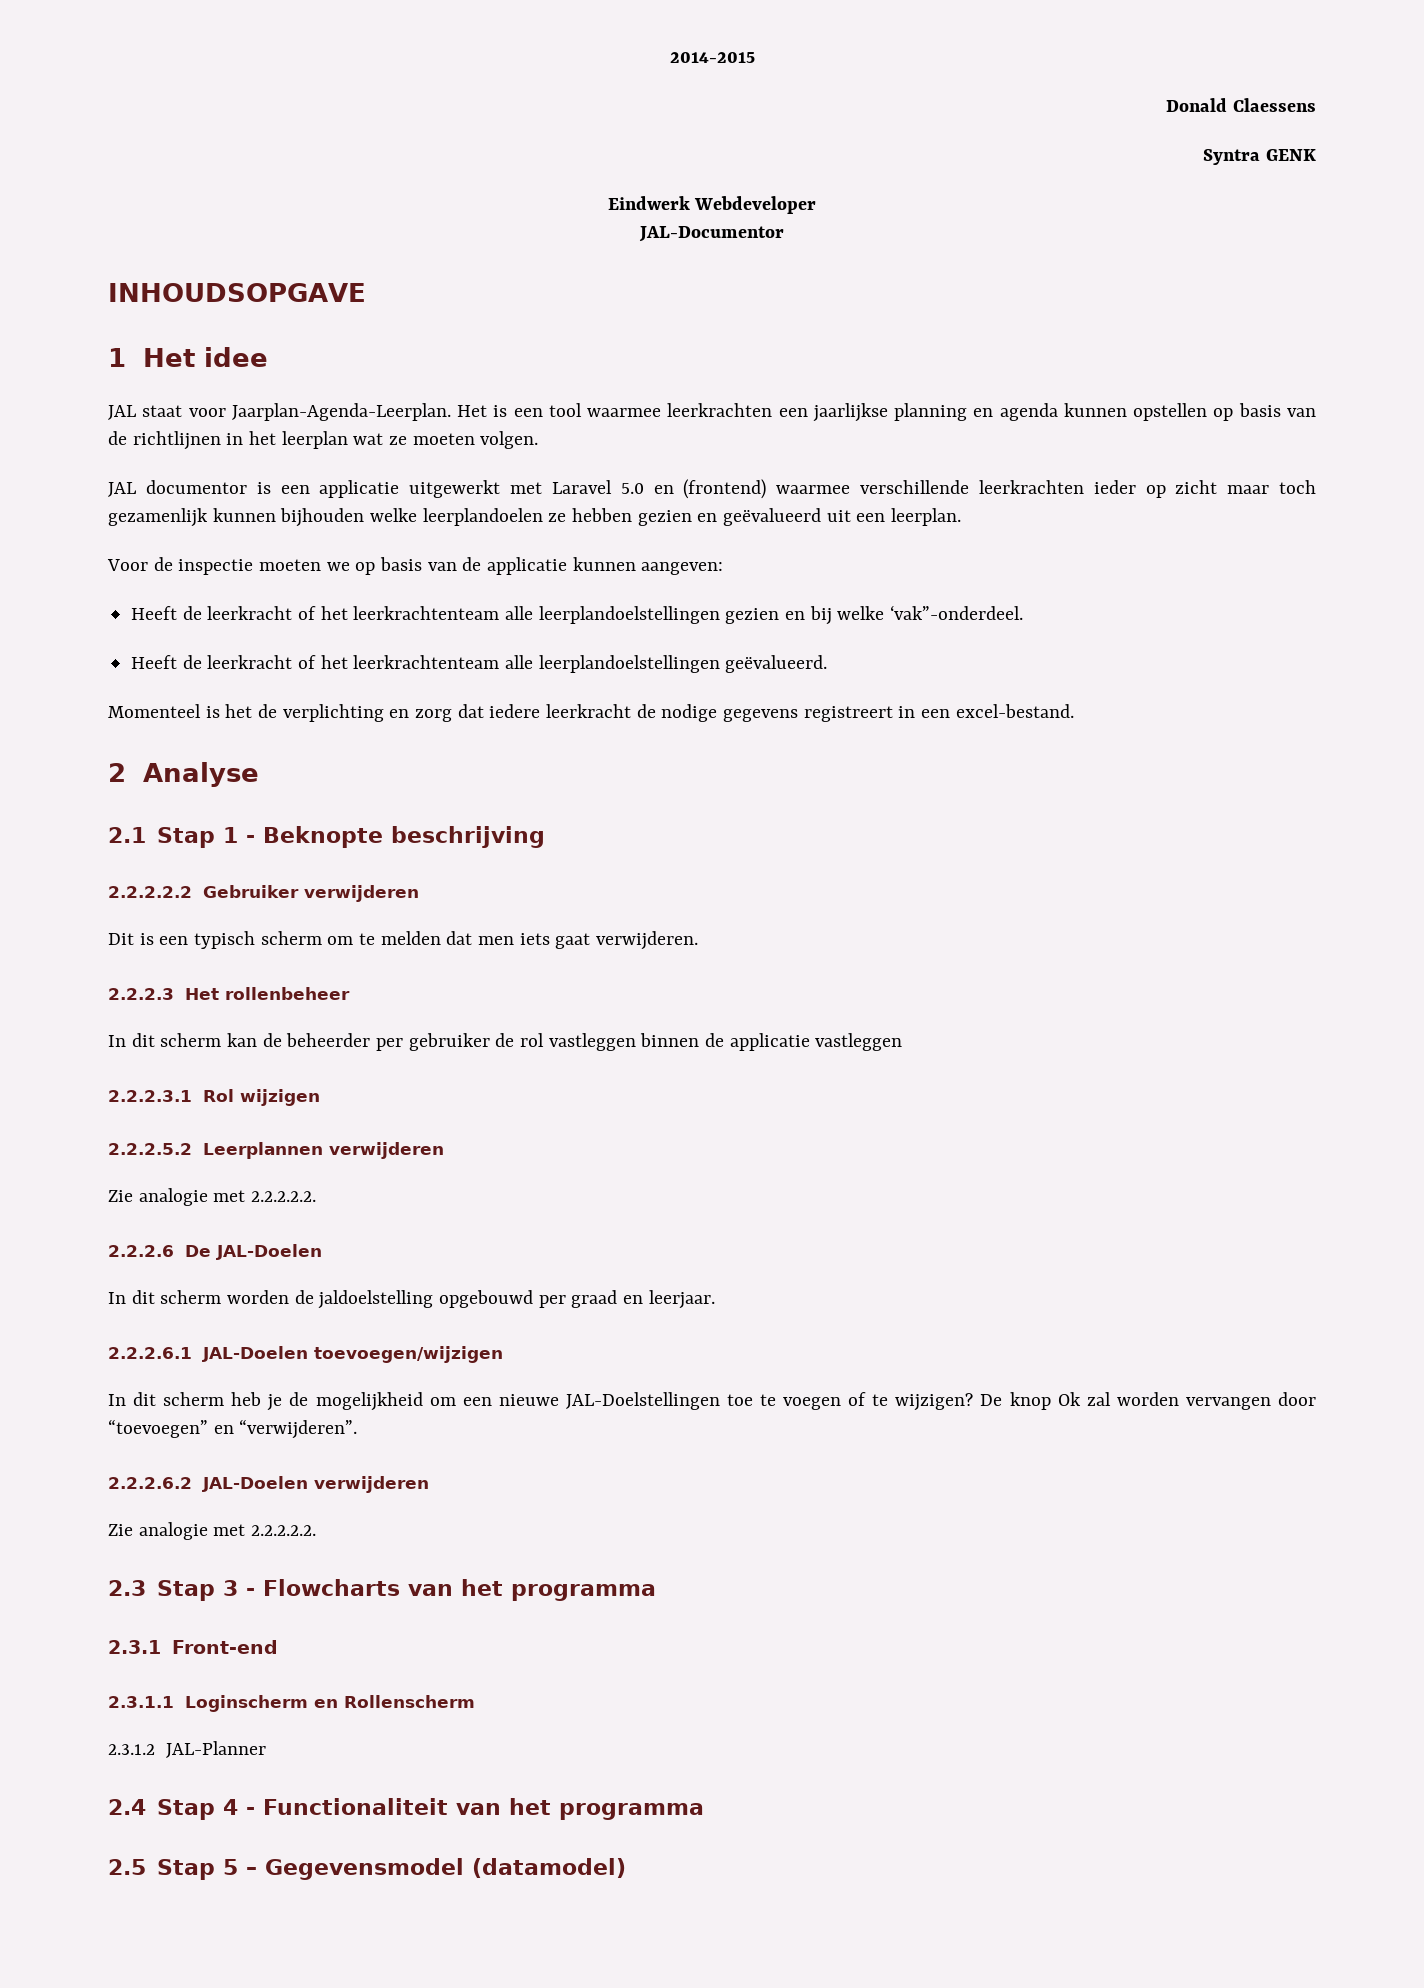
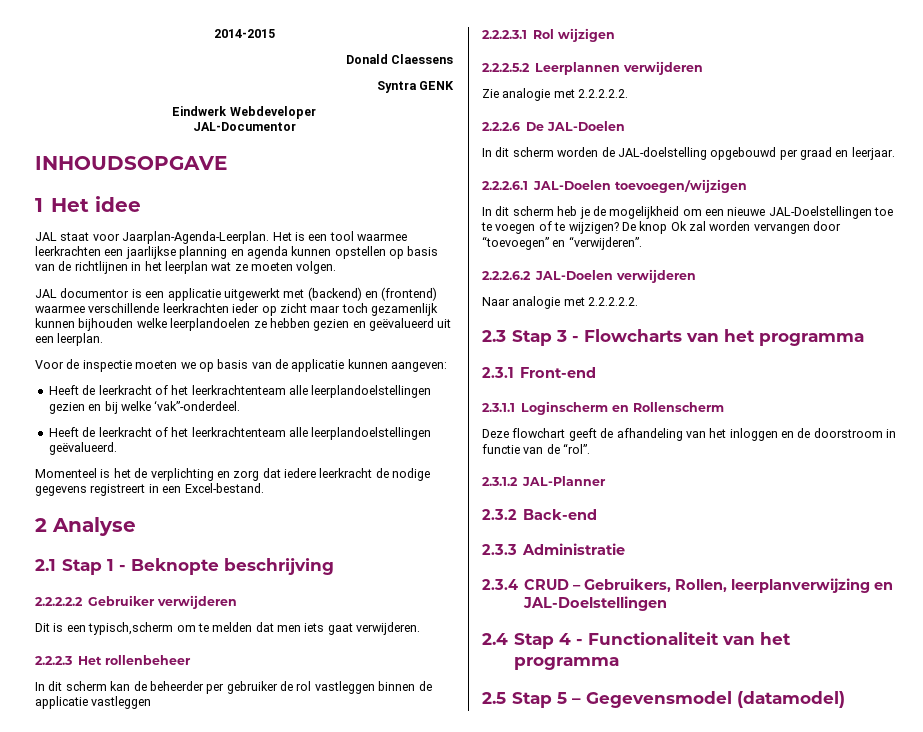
[551,480,644,494] Laravel 5.0 -> [307,287,362,301] (backend)
[955,704,1074,718] excel-bestand. -> [184,483,264,493] Excel-bestand.
[194,931,322,949] typisch scherm -> [88,622,174,635] typisch,scherm
[318,1290,434,1309] jaldoelstelling -> [617,147,707,160] JAL-doelstelling
[108,1524,133,1536] Zie -> [482,297,510,306] Naar
[108,1741,266,1758] 2.3.1.2 JAL-Planner -> [482,428,897,441] [482,443,591,454] [482,476,607,486] [482,509,598,520] [482,543,626,555] [482,578,894,593] [523,596,668,611] Deze flowchart geeft de afhandeling van het inloggen en de doorstroom in functie van de “rol”. // 2.3.1.2 JAL-Planner // 2.3.2 Back-end // 2.3.3 Administratie // 2.3.4 CRUD – Gebruikers, Rollen, leerplanverwijzing en JAL-Doelstellingen

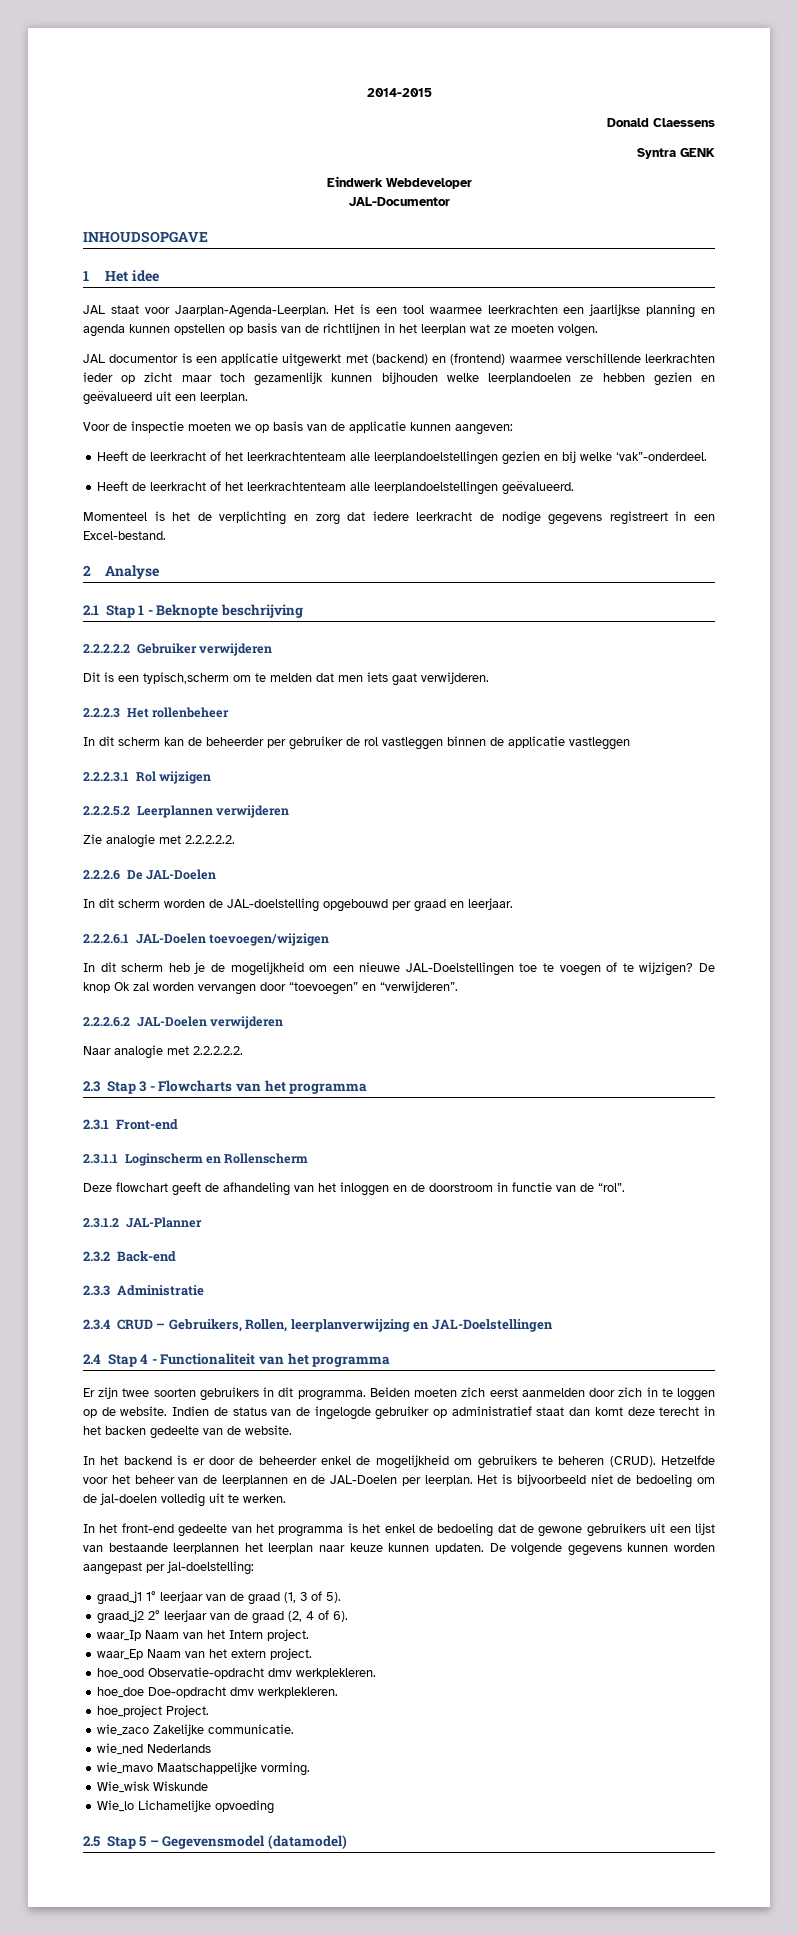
(620, 663) none -> [83,1387,716,1401] [83,1406,715,1420] [83,1425,292,1439] [83,1455,715,1469] [83,1474,715,1488] [83,1493,286,1507] [83,1523,716,1537] [83,1543,716,1556] [83,1561,254,1575] [97,1591,342,1605] [97,1610,349,1624] [97,1629,310,1641] [97,1648,313,1660] [97,1667,377,1679] [97,1687,339,1698] [97,1705,210,1717] [97,1724,295,1736] [97,1743,212,1755] [97,1762,311,1776] [97,1781,209,1793] [97,1800,275,1814] // Er zijn twee soorten gebruikers in dit programma. Beiden moeten zich eerst aanmelden door zich in te loggen op de website. Indien de status van de ingelogde gebruiker op administratief staat dan komt deze terecht in het backen gedeelte van de website. // In het backend is er door de beheerder enkel de mogelijkheid om gebruikers te beheren (CRUD). Hetzelfde voor het beheer van de leerplannen en de JAL-Doelen per leerplan. Het is bijvoorbeeld niet de bedoeling om de jal-doelen volledig uit te werken. // In het front-end gedeelte van het programma is het enkel de bedoeling dat de gewone gebruikers uit een lijst van bestaande leerplannen het leerplan naar keuze kunnen updaten. De volgende gegevens kunnen worden aangepast per jal-doelstelling: // graad_j1 1° leerjaar van de graad (1, 3 of 5). // graad_j2 2° leerjaar van de graad (2, 4 of 6). // waar_Ip Naam van het Intern project. // waar_Ep Naam van het extern project. // hoe_ood Observatie-opdracht dmv werkplekleren. // hoe_doe Doe-opdracht dmv werkplekleren. // hoe_project Project. // wie_zaco Zakelijke communicatie. // wie_ned Nederlands // wie_mavo Maatschappelijke vorming. // Wie_wisk Wiskunde // Wie_lo Lichamelijke opvoeding

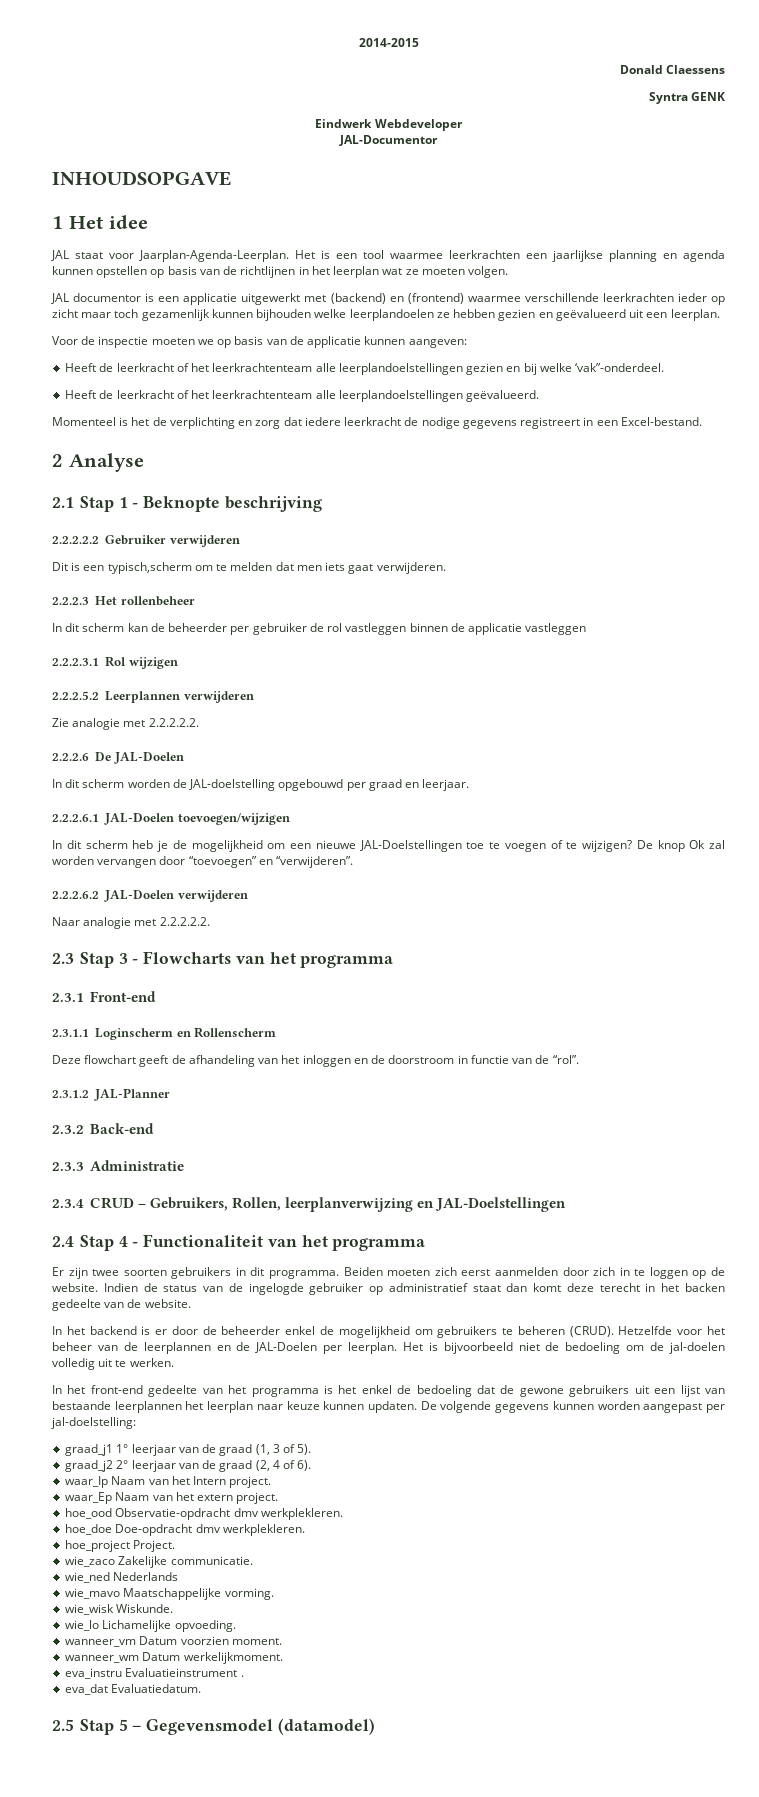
[97,1781,209,1793] [97,1800,275,1814] Wie_wisk Wiskunde // Wie_lo Lichamelijke opvoeding -> [65,1604,174,1615] [65,1620,236,1632] [65,1636,282,1647] [65,1652,283,1664] [65,1668,244,1679] [65,1684,202,1695] wie_wisk Wiskunde. // wie_lo Lichamelijke opvoeding. // wanneer_vm Datum voorzien moment. // wanneer_wm Datum werkelijkmoment. // eva_instru Evaluatieinstrument . // eva_dat Evaluatiedatum.

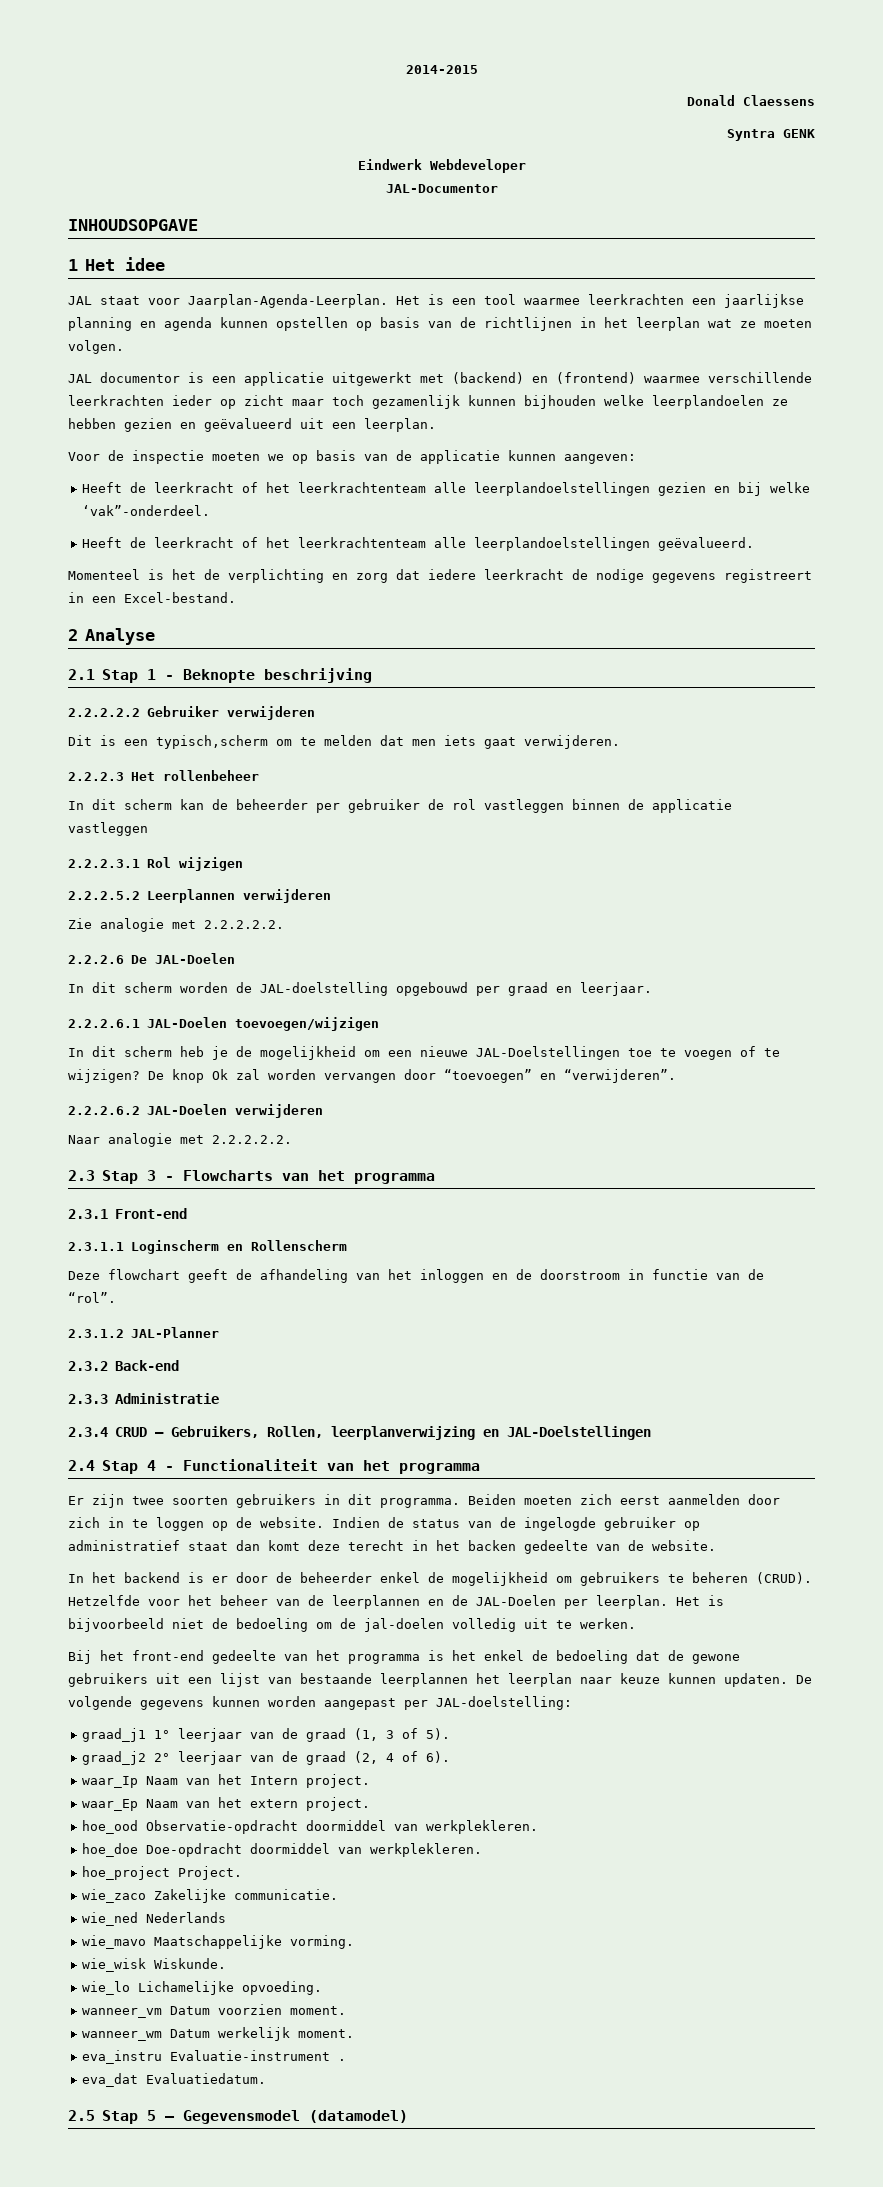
[52,1385,62,1394] In -> [68,1650,92,1664] Bij
[51,1417,136,1429] jal-doelstelling: -> [436,1696,572,1710] JAL-doelstelling:
[233,1508,259,1517] dmv -> [306,1820,419,1831] doormiddel van
[195,1524,221,1533] dmv -> [250,1843,363,1854] doormiddel van
[183,1652,283,1664] werkelijkmoment. -> [218,2027,355,2041] werkelijk moment.
[125,1668,238,1677] Evaluatieinstrument -> [170,2050,331,2061] Evaluatie-instrument

